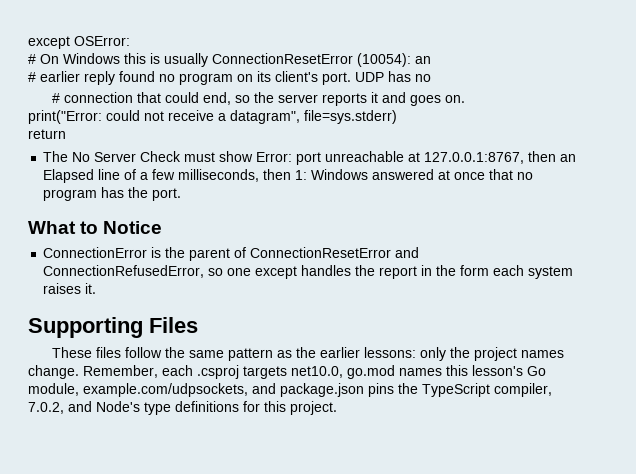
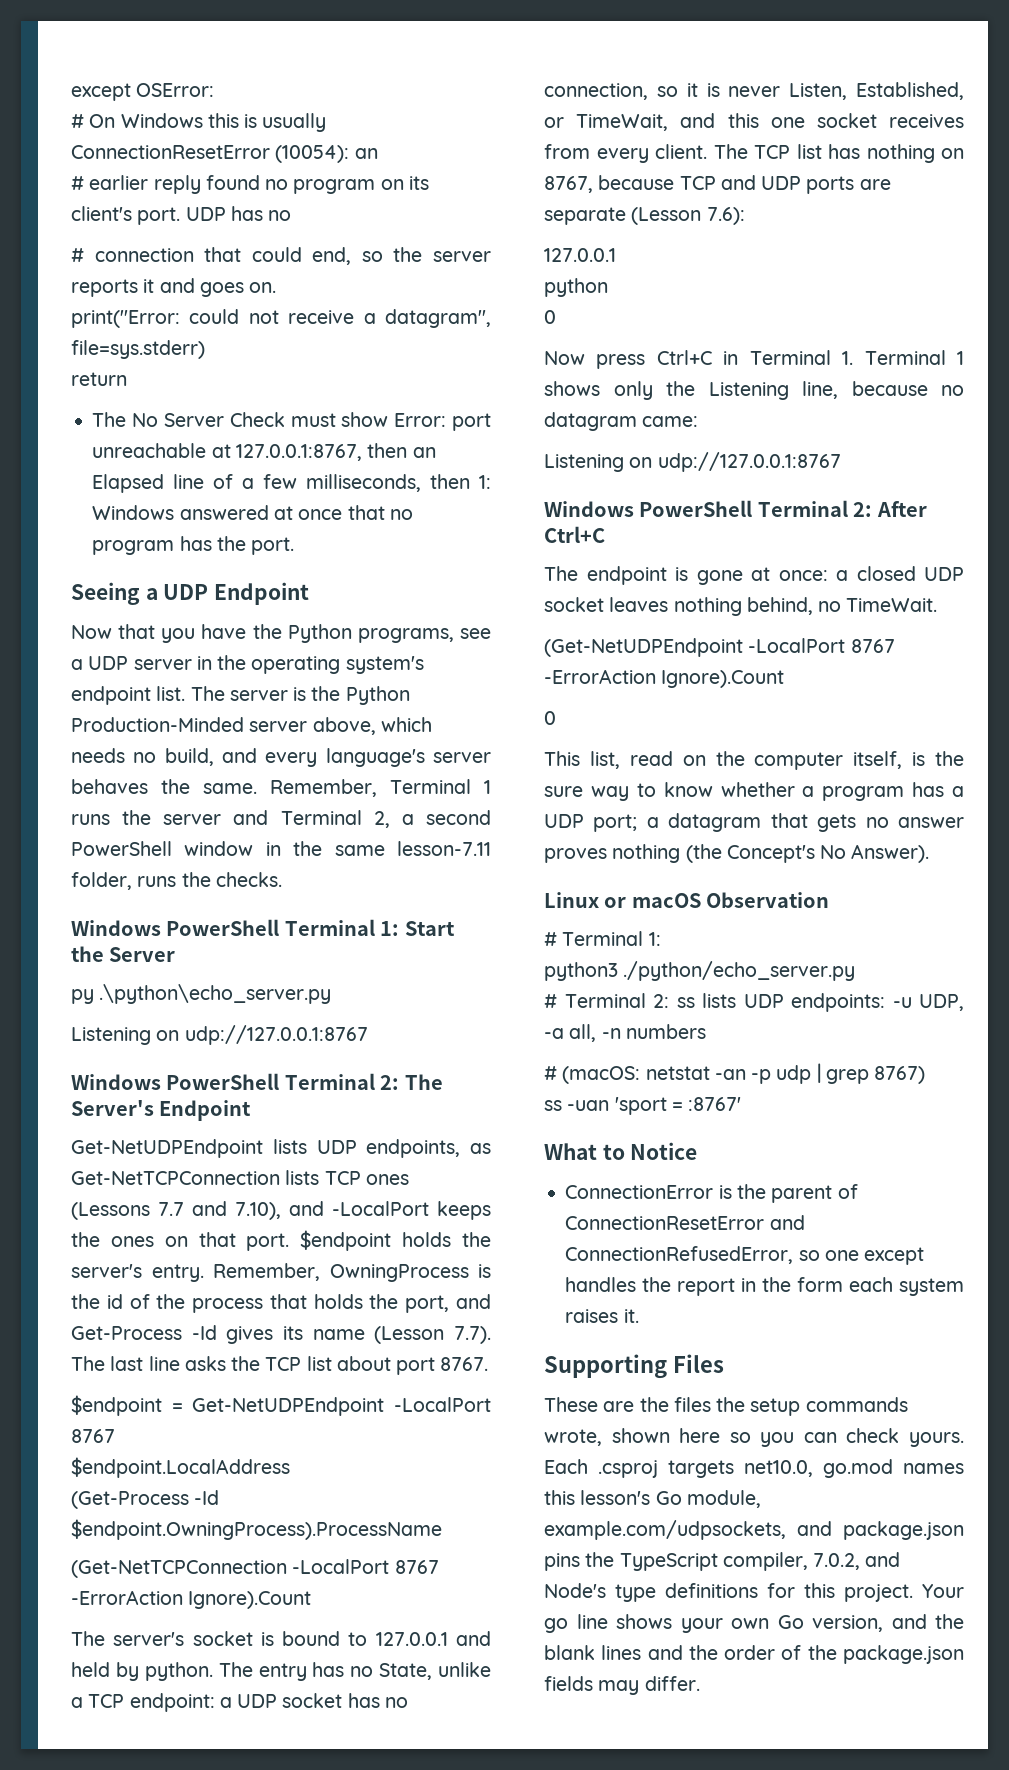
(182, 194) none -> [71,582,310,605] [71,624,491,643] [71,655,424,674] [71,686,410,705] [71,717,432,735] [71,748,491,767] [71,779,491,797] [71,810,492,828] [71,841,491,856] [71,872,282,890] [71,919,455,936] [71,946,176,962] [71,984,332,1004] [71,1025,368,1045] [71,1073,443,1090] [71,1100,252,1121] [71,1139,491,1158] [71,1170,409,1185] [71,1201,491,1220] [71,1230,491,1251] [71,1263,491,1282] [71,1294,491,1313] [71,1325,491,1344] [71,1356,489,1375] [71,1395,492,1416] [71,1429,115,1443] [71,1457,290,1478] [71,1490,220,1509] [71,1519,442,1540] [71,1559,439,1578] [71,1590,312,1609] [71,1631,491,1646] [71,1662,491,1681] [71,1693,408,1712] [544,82,964,100] [544,113,964,131] [544,144,964,163] [544,175,891,194] [544,207,745,225] [544,248,616,262] [544,278,608,297] [544,310,556,324] [544,350,964,369] [544,381,964,400] [544,412,699,431] [544,452,841,472] [544,500,927,517] [544,526,605,543] [544,566,964,585] [544,597,938,616] [544,638,895,657] [544,669,785,688] [544,711,556,725] [544,751,964,770] [544,782,964,801] [544,813,964,832] [544,844,930,863] [544,892,830,908] [544,931,661,946] [544,961,856,981] [544,993,964,1012] [544,1024,706,1042] [544,1063,926,1084] [544,1097,742,1115] // Seeing a UDP Endpoint // Now that you have the Python programs, see a UDP server in the operating system's endpoint list. The server is the Python Production-Minded server above, which needs no build, and every language's server behaves the same. Remember, Terminal 1 runs the server and Terminal 2, a second PowerShell window in the same lesson-7.11 folder, runs the checks. // Windows PowerShell Terminal 1: Start the Server // py .\python\echo_server.py // Listening on udp://127.0.0.1:8767 // Windows PowerShell Terminal 2: The Server's Endpoint // Get-NetUDPEndpoint lists UDP endpoints, as Get-NetTCPConnection lists TCP ones (Lessons 7.7 and 7.10), and -LocalPort keeps the ones on that port. $endpoint holds the server's entry. Remember, OwningProcess is the id of the process that holds the port, and Get-Process -Id gives its name (Lesson 7.7). The last line asks the TCP list about port 8767. // $endpoint = Get-NetUDPEndpoint -LocalPort 8767 // $endpoint.LocalAddress // (Get-Process -Id $endpoint.OwningProcess).ProcessName // (Get-NetTCPConnection -LocalPort 8767 -ErrorAction Ignore).Count // The server's socket is bound to 127.0.0.1 and held by python. The entry has no State, unlike a TCP endpoint: a UDP socket has no connection, so it is never Listen, Established, or TimeWait, and this one socket receives from every client. The TCP list has nothing on 8767, because TCP and UDP ports are separate (Lesson 7.6): // 127.0.0.1 // python // 0 // Now press Ctrl+C in Terminal 1. Terminal 1 shows only the Listening line, because no datagram came: // Listening on udp://127.0.0.1:8767 // Windows PowerShell Terminal 2: After Ctrl+C // The endpoint is gone at once: a closed UDP socket leaves nothing behind, no TimeWait. // (Get-NetUDPEndpoint -LocalPort 8767 -ErrorAction Ignore).Count // 0 // This list, read on the computer itself, is the sure way to know whether a program has a UDP port; a datagram that gets no answer proves nothing (the Concept's No Answer). // Linux or macOS Observation // # Terminal 1: // python3 ./python/echo_server.py // # Terminal 2: ss lists UDP endpoints: -u UDP, -a all, -n numbers // # (macOS: netstat -an -p udp | grep 8767) // ss -uan 'sport = :8767'
[96,347,565,361] [28,365,193,379] files follow the same pattern as the earlier lessons: only the project names change. Remember, each -> [603,1397,908,1416] [544,1428,964,1447] [544,1459,588,1474] are the files the setup commands wrote, shown here so you can check yours. Each
(337, 408) none -> [922,1584,964,1598] [544,1614,964,1633] [544,1645,964,1664] [544,1676,700,1695] Your go line shows your own Go version, and the blank lines and the order of the package.json fields may differ.

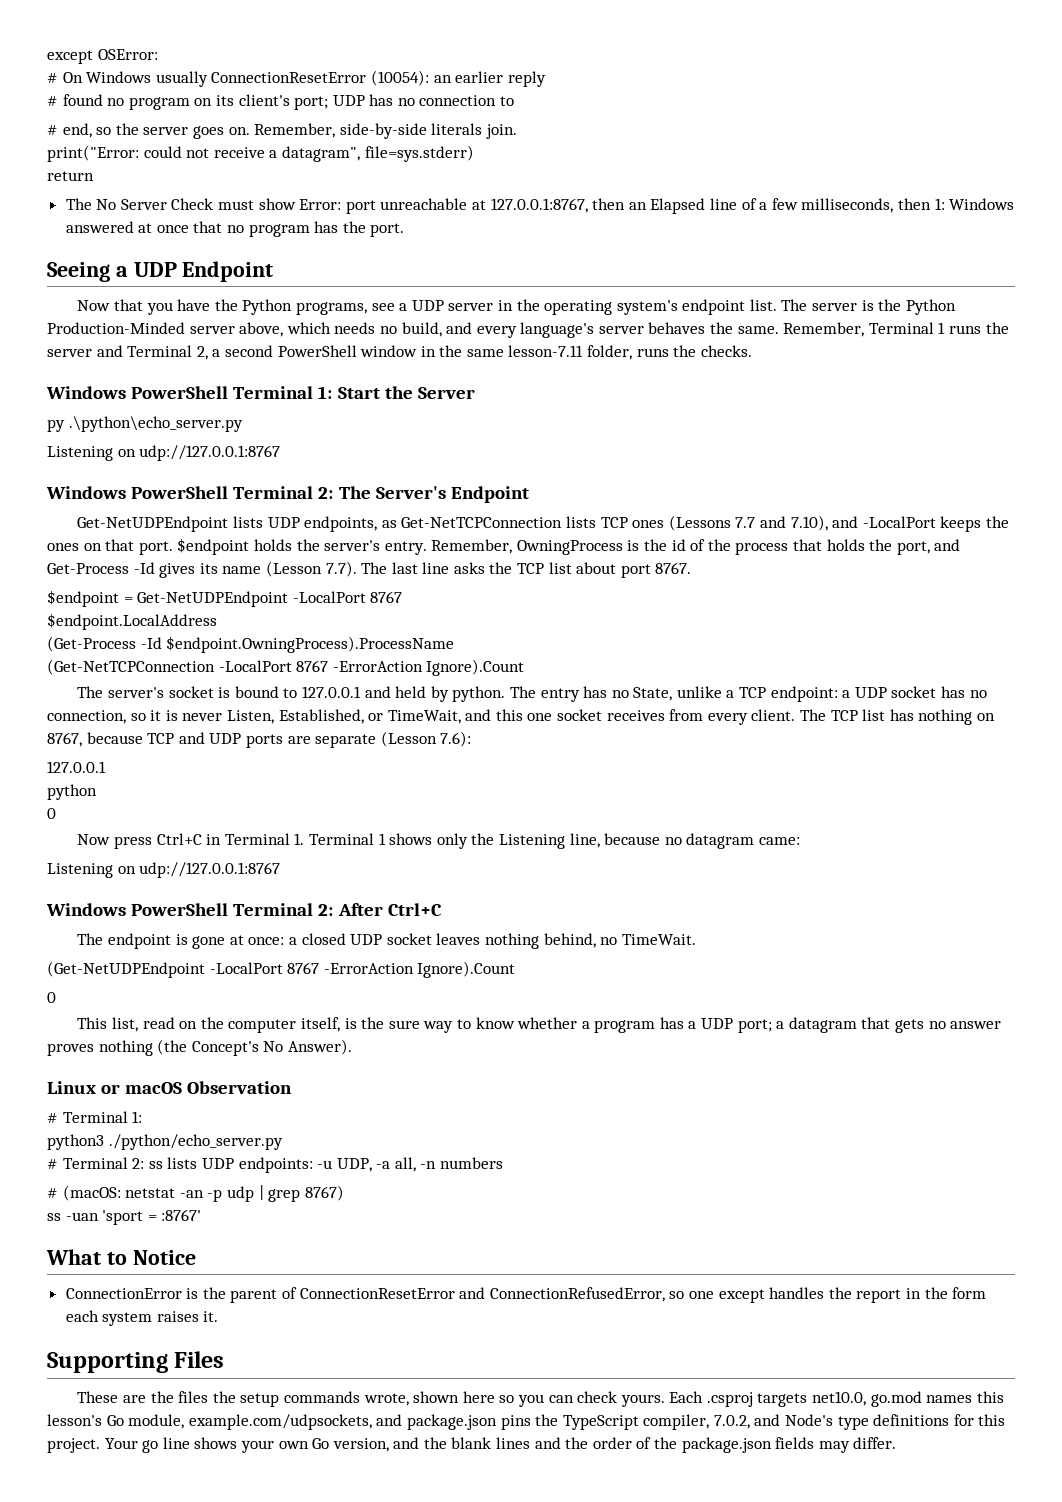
[207,113,258,128] this is -> (152, 77) none
[71,175,201,194] // # earlier reply -> [455,71,546,87] [47,96,58,106] earlier reply // #
[137,207,181,225] port. -> [294,96,329,110] port;
[71,247,302,262] // # connection that could -> [419,95,515,106] [47,125,58,135] connection to // #
[71,278,195,297] reports it and -> (189, 131) none
(277, 287) none -> [254,123,517,139] Remember, side-by-side literals join.

